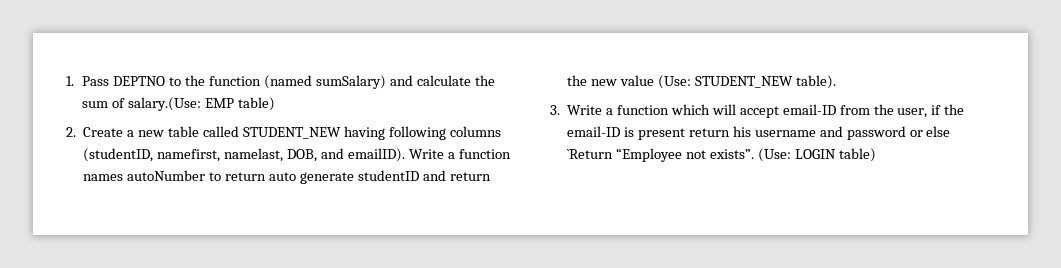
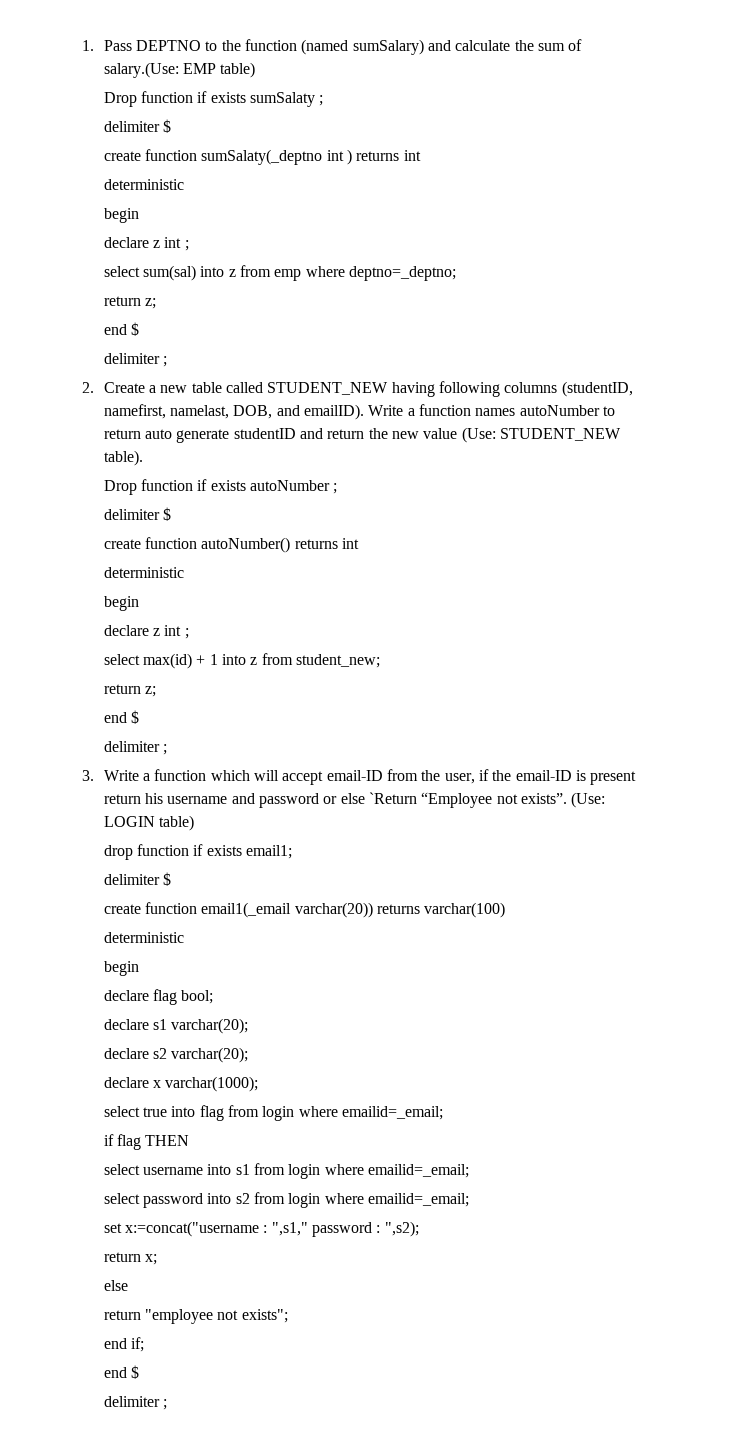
(275, 104) none -> [103,91,324,107] [103,119,171,133] [103,149,421,165] [103,179,184,190] [103,208,139,223] [103,237,189,251] [103,265,456,281] [103,296,156,309] [103,322,139,336] [103,353,167,367] // Drop function if exists sumSalaty ; // delimiter $ // create function sumSalaty(_deptno int ) returns int // deterministic // begin // declare z int ; // select sum(sal) into z from emp where deptno=_deptno; // return z; // end $ // delimiter ;
(836, 82) none -> [103,479,338,495] [103,507,171,521] [103,537,359,553] [103,567,184,578] [103,596,139,611] [103,625,189,639] [103,653,380,669] [103,684,156,697] [103,710,139,724] [103,741,167,755] // Drop function if exists autoNumber ; // delimiter $ // create function autoNumber() returns int // deterministic // begin // declare z int ; // select max(id) + 1 into z from student_new; // return z; // end $ // delimiter ;
(876, 155) none -> [103,844,292,860] [103,872,171,886] [103,902,506,918] [103,932,184,943] [103,961,139,976] [103,989,214,1005] [103,1018,249,1034] [103,1047,249,1063] [103,1076,259,1092] [103,1105,443,1121] [103,1134,190,1150] [103,1163,469,1179] [103,1192,469,1208] [103,1221,419,1237] [103,1252,157,1265] [103,1280,128,1291] [103,1309,288,1324] [103,1337,144,1352] [103,1365,139,1379] [103,1396,167,1410] // drop function if exists email1; // delimiter $ // create function email1(_email varchar(20)) returns varchar(100) // deterministic // begin // declare flag bool; // declare s1 varchar(20); // declare s2 varchar(20); // declare x varchar(1000); // select true into flag from login where emailid=_email; // if flag THEN // select username into s1 from login where emailid=_email; // select password into s2 from login where emailid=_email; // set x:=concat("username : ",s1," password : ",s2); // return x; // else // return "employee not exists"; // end if; // end $ // delimiter ;

